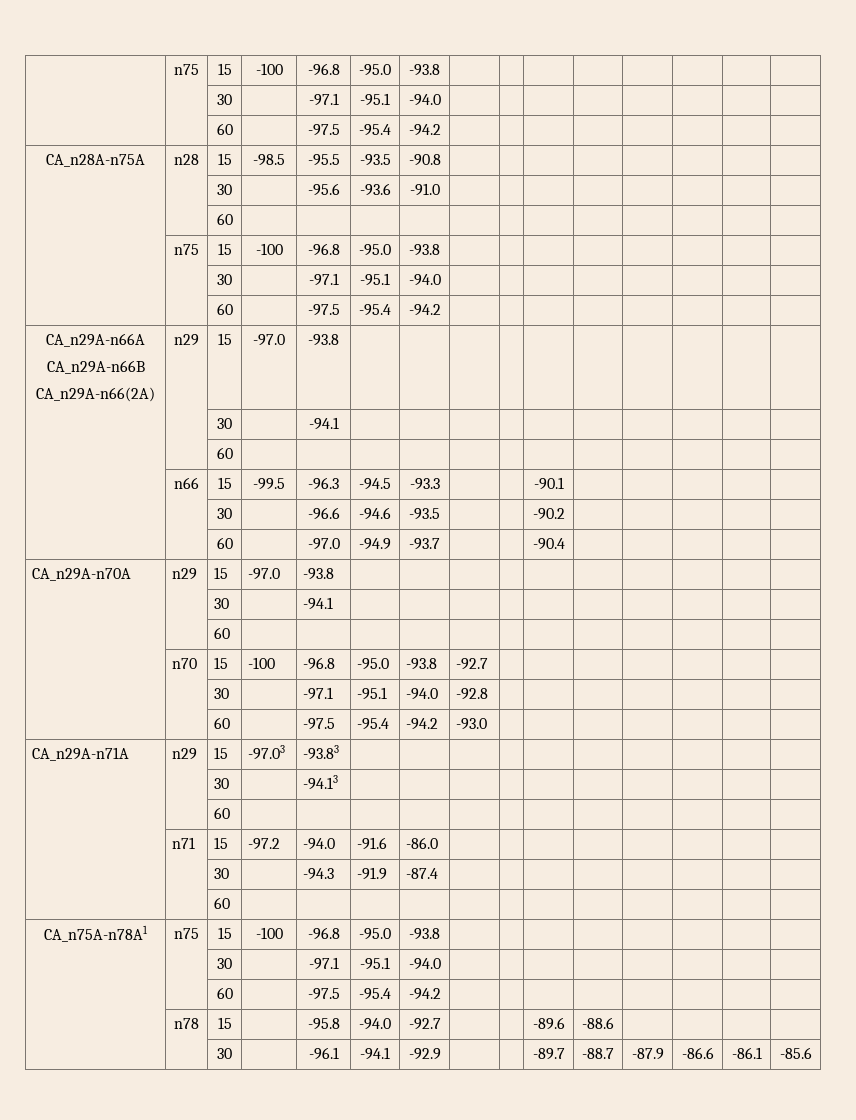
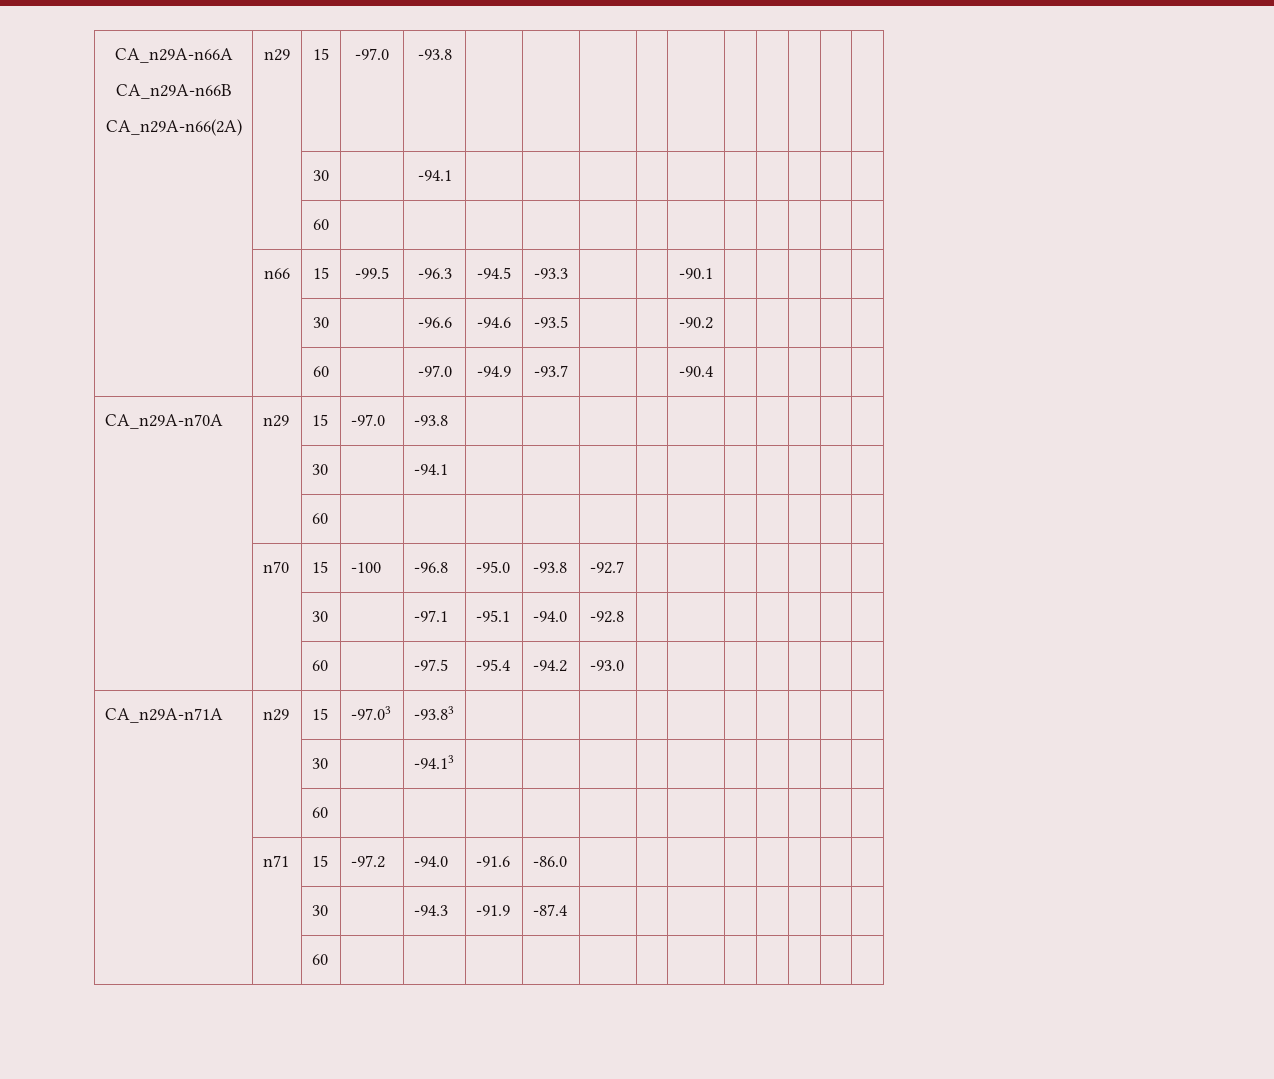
[174,64,199,75] [217,63,232,75] [255,63,283,75] [307,63,340,76] [359,64,391,76] [409,64,440,76] [217,94,232,105] [308,93,339,106] [360,93,390,106] [408,94,441,106] [216,123,233,135] [307,124,340,136] [359,124,391,136] [408,124,441,136] [46,154,145,167] [174,154,199,165] [217,153,232,165] [253,154,285,166] [307,154,340,166] [359,154,391,166] [408,154,441,166] [217,184,232,195] [307,183,340,196] [359,183,391,196] [409,183,440,196] [216,213,233,225] [174,244,199,255] [217,243,232,255] [255,243,283,255] [307,243,340,256] [359,244,391,256] [409,244,440,256] [217,274,232,285] [308,273,339,286] [360,273,390,286] [408,274,441,286] [216,303,233,315] [307,304,340,316] [359,304,391,316] [408,304,441,316] | n75 | 15 | -100 | -96.8 | -95.0 | -93.8 | | | | | | | | // | | 30 | | -97.1 | -95.1 | -94.0 | | | | | | | | // | | 60 | | -97.5 | -95.4 | -94.2 | | | | | | | | // CA_n28A-n75A | n28 | 15 | -98.5 | -95.5 | -93.5 | -90.8 | | | | | | | | // | | 30 | | -95.6 | -93.6 | -91.0 | | | | | | | | // | | 60 | | | | | | | | | | | | // | n75 | 15 | -100 | -96.8 | -95.0 | -93.8 | | | | | | | | // | | 30 | | -97.1 | -95.1 | -94.0 | | | | | | | | // | | 60 | | -97.5 | -95.4 | -94.2 | | | | | | | | // -> (114, 55) none
[44,925,148,942] [174,928,199,939] [217,927,232,939] [255,927,283,939] [307,927,340,940] [359,928,391,940] [409,928,440,940] [217,958,232,969] [308,957,339,970] [360,957,390,970] [408,958,441,970] [216,987,233,999] [307,988,340,1000] [359,988,391,1000] [408,988,441,1000] [174,1018,199,1029] [217,1017,232,1029] [307,1018,340,1030] [359,1018,391,1030] [408,1018,441,1030] [532,1017,565,1030] [582,1017,614,1029] [217,1048,232,1059] [308,1047,339,1060] [360,1047,390,1060] [408,1048,441,1060] [532,1048,565,1060] [582,1048,614,1059] [631,1048,664,1060] [681,1047,714,1059] [731,1047,762,1059] [779,1047,812,1059] // CA_n75A-n78A1 | n75 | 15 | -100 | -96.8 | -95.0 | -93.8 | | | | | | | | // | | 30 | | -97.1 | -95.1 | -94.0 | | | | | | | | // | | 60 | | -97.5 | -95.4 | -94.2 | | | | | | | | // | n78 | 15 | | -95.8 | -94.0 | -92.7 | | | -89.6 | -88.6 | | | | // | | 30 | | -96.1 | -94.1 | -92.9 | | | -89.7 | -88.7 | -87.9 | -86.6 | -86.1 | -85.6 -> (328, 959) none

